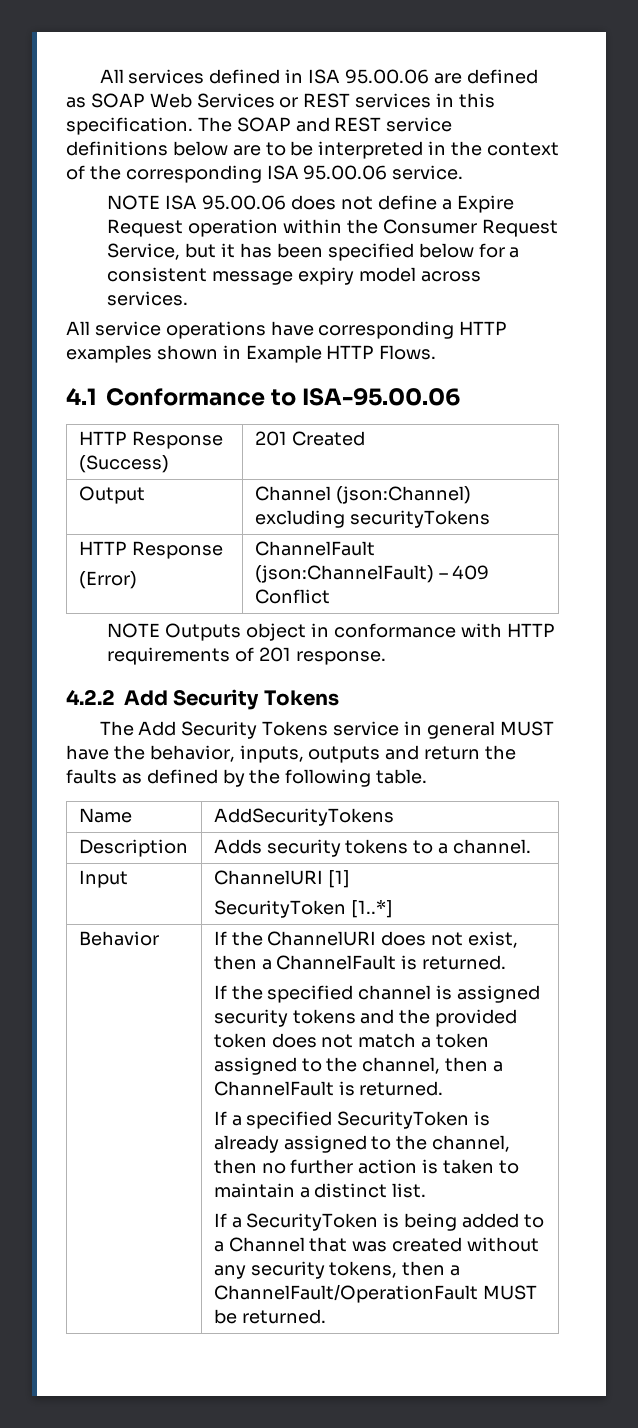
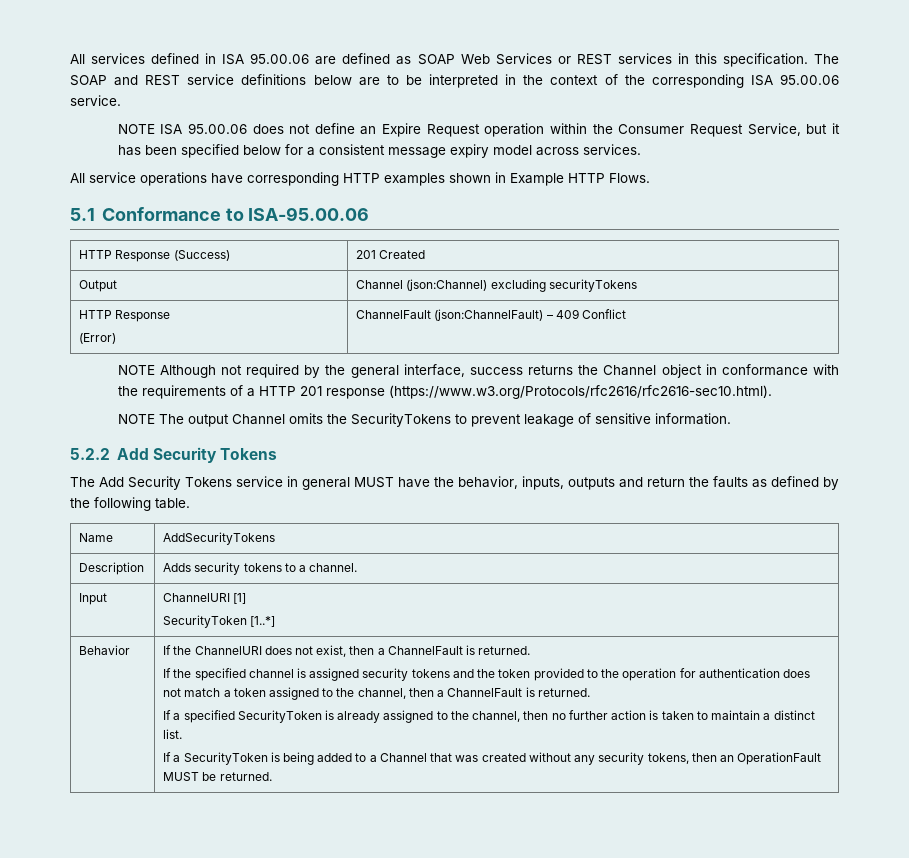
[441,199,452,210] a -> [360,126,377,135] an
[66,388,97,405] 4.1 -> [70,208,95,221] 5.1
[165,623,242,641] Outputs -> [159,364,657,378] Although not required by the general interface, success returns the Channel
[506,623,555,637] HTTP -> [117,386,138,396] the
[259,647,387,665] [66,689,115,705] 201 response. // 4.2.2 -> [246,385,772,399] [117,413,731,427] [70,448,110,460] a HTTP 201 response (https://www.w3.org/Protocols/rfc2616/rfc2616-sec10.html). // NOTE The output Channel omits the SecurityTokens to prevent leakage of sensitive information. // 5.2.2
[435,1009,518,1027] [213,1033,267,1048] provided token -> [498,668,780,681] token provided to the operation for authentication
[450,1265,461,1276] [213,1284,478,1303] a ChannelFault/OperationFault -> [720,752,822,765] an OperationFault

